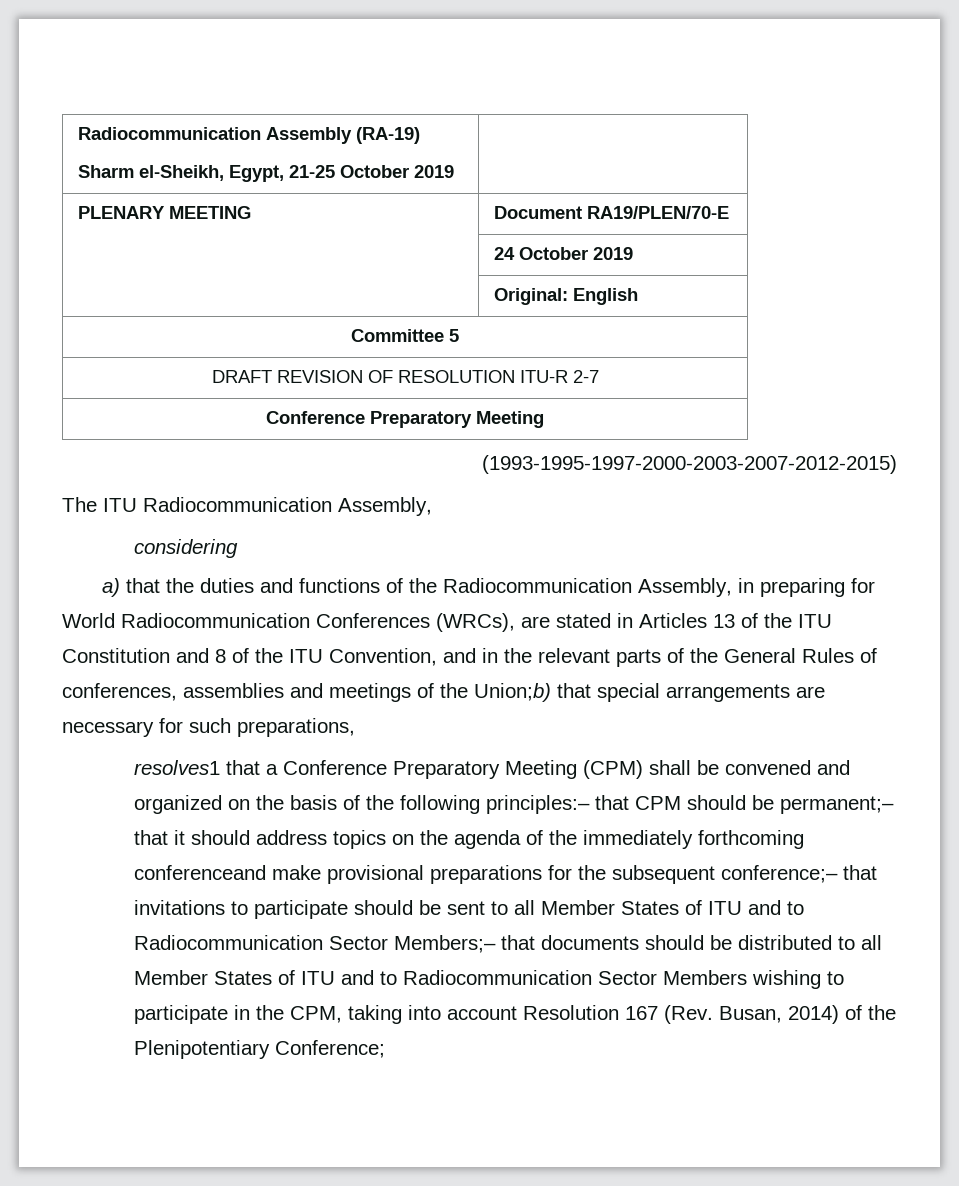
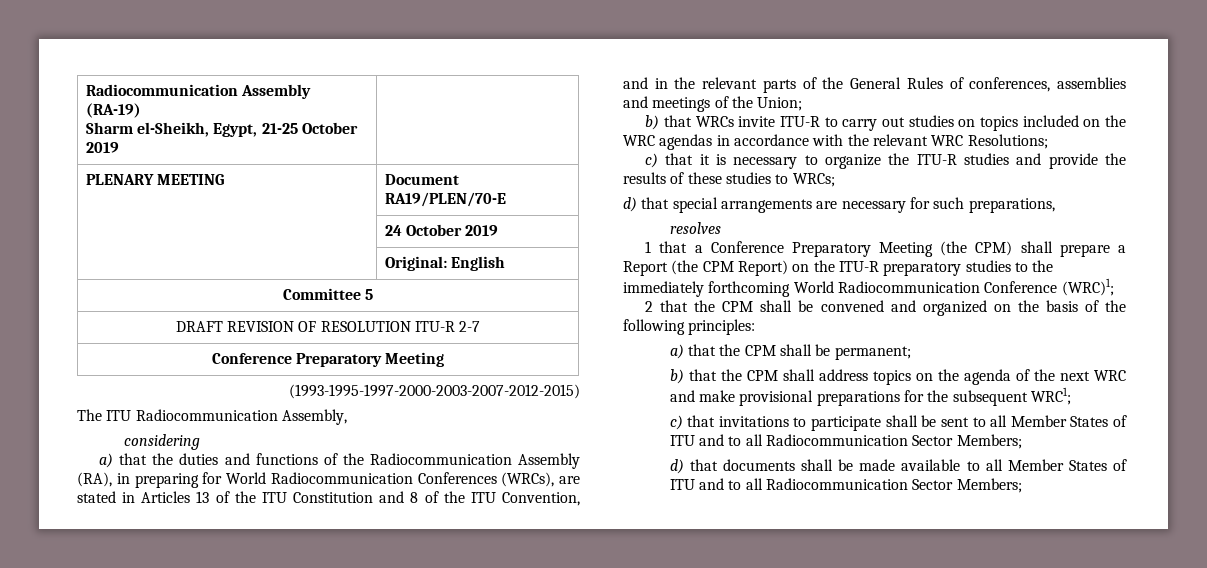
[638,578,733,597] Assembly, -> [518,453,580,469] [77,472,112,487] Assembly (RA),
[474,683,551,702] Union;b) -> [757,97,803,111] [645,115,1126,131] [623,134,1048,150] [645,153,1126,169] [623,172,835,187] [623,197,637,212] Union; // b) that WRCs invite ITU-R to carry out studies on topics included on the WRC agendas in accordance with the relevant WRC Resolutions; // c) that it is necessary to organize the ITU-R studies and provide the results of these studies to WRCs; // d)
[134,760,221,775] resolves1 -> [669,222,721,234] [645,241,652,253] resolves // 1
[583,760,644,779] (CPM) -> [940,241,1126,257] [623,260,1054,276] [623,278,1114,297] [645,300,754,312] (the CPM) shall prepare a Report (the CPM Report) on the ITU-R preparatory studies to the immediately forthcoming World Radiocommunication Conference (WRC)1; // 2 that the CPM
[486,795,895,814] [134,830,251,845] principles:– that CPM should be permanent;– that it should -> [688,319,756,335] [669,344,911,360] [669,369,815,384] principles: // a) that the CPM shall be permanent; // b) that the CPM shall
[583,830,805,849] [134,865,267,880] immediately forthcoming conferenceand -> [1059,370,1126,381] [669,390,695,402] next WRC and
[721,865,839,883] conference;– -> [1030,387,1071,405] [669,415,683,430] WRC1; // c)
[354,900,414,915] should -> [885,415,918,427] shall
[134,935,883,953] [134,970,845,989] [134,1005,897,1024] [134,1040,386,1059] Radiocommunication Sector Members;– that documents should be distributed to all Member States of ITU and to Radiocommunication Sector Members wishing to participate in the CPM, taking into account Resolution 167 (Rev. Busan, 2014) of the Plenipotentiary Conference; -> [745,434,1022,449] [669,459,1127,474] [669,478,1022,493] all Radiocommunication Sector Members; // d) that documents shall be made available to all Member States of ITU and to all Radiocommunication Sector Members;

